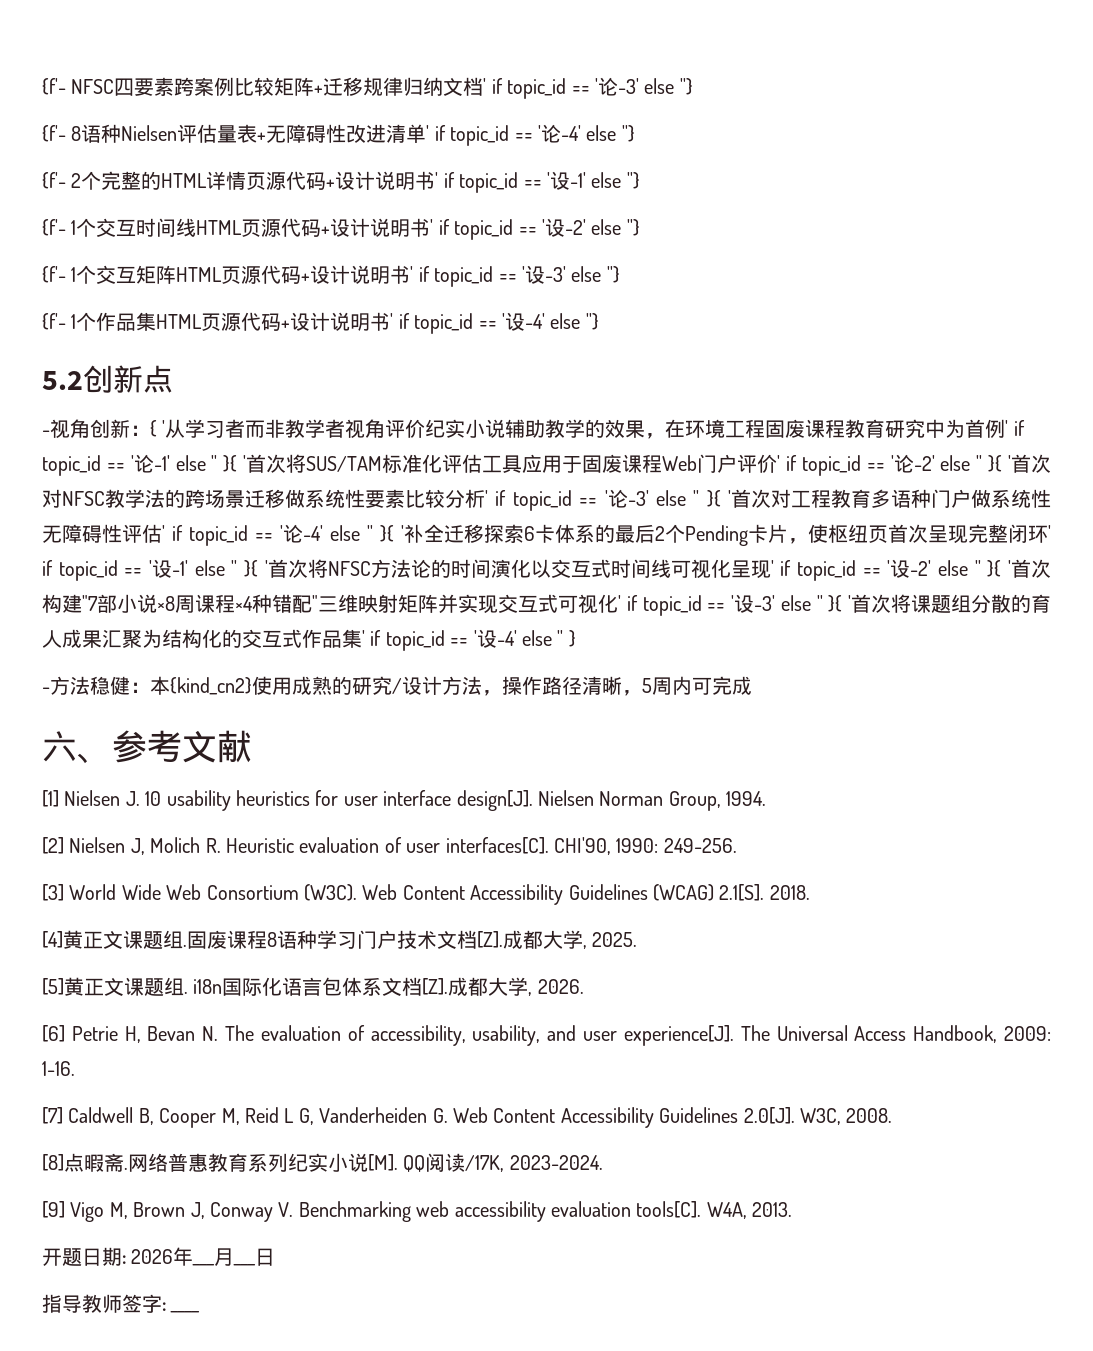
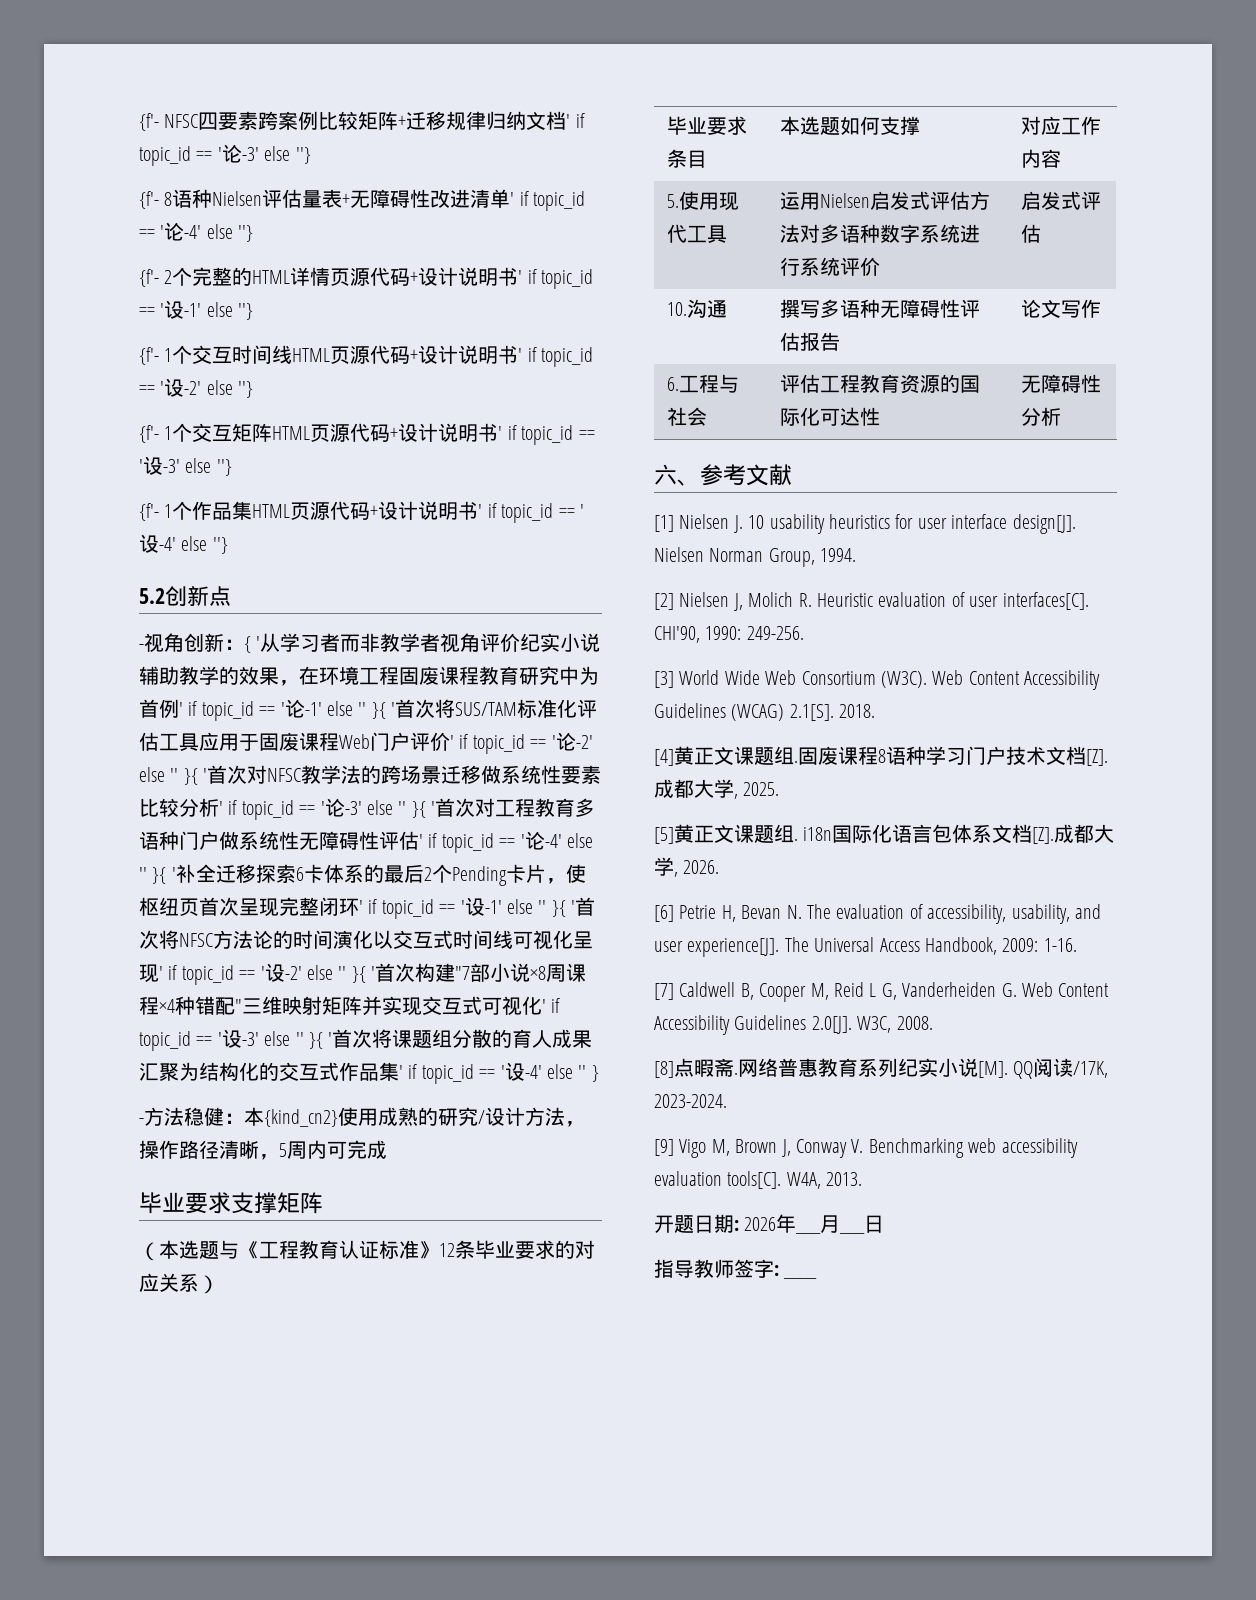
(752, 685) none -> [139,1192,323,1214] [139,1240,595,1261] [139,1273,219,1294] [667,116,748,135] [667,149,708,168] [780,116,921,135] [1021,116,1102,135] [1021,149,1062,168] [667,191,740,211] [667,224,728,243] [780,191,991,210] [780,224,981,243] [780,257,881,276] [1021,191,1102,210] [1021,224,1042,243] [667,299,728,318] [780,299,981,318] [780,332,841,351] [1021,299,1102,318] [667,374,740,393] [667,407,708,426] [780,374,981,394] [780,407,881,426] [1021,374,1102,393] [1021,407,1062,426] // 毕业要求支撑矩阵 // （本选题与《工程教育认证标准》12条毕业要求的对应关系） // 毕业要求条目 | 本选题如何支撑 | 对应工作内容 // 5.使用现代工具 | 运用Nielsen启发式评估方法对多语种数字系统进行系统评价 | 启发式评估 // 10.沟通 | 撰写多语种无障碍性评估报告 | 论文写作 // 6.工程与社会 | 评估工程教育资源的国际化可达性 | 无障碍性分析

